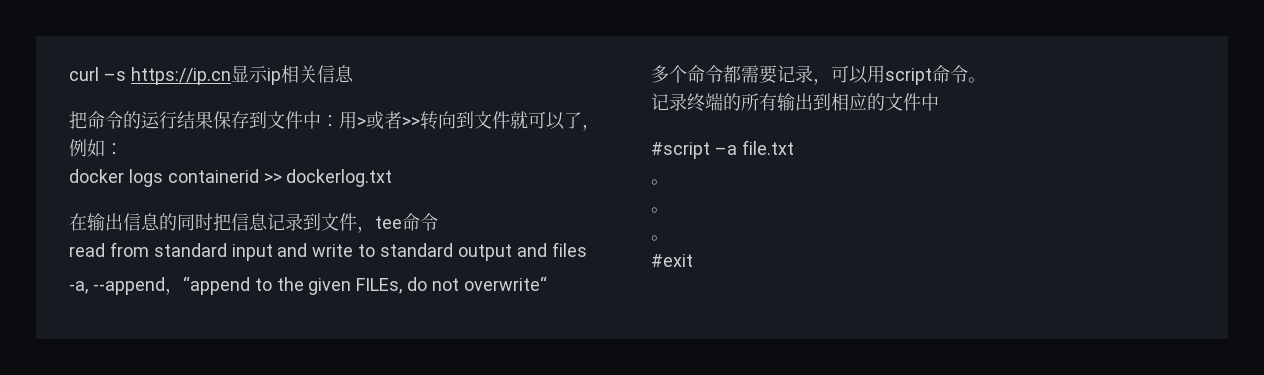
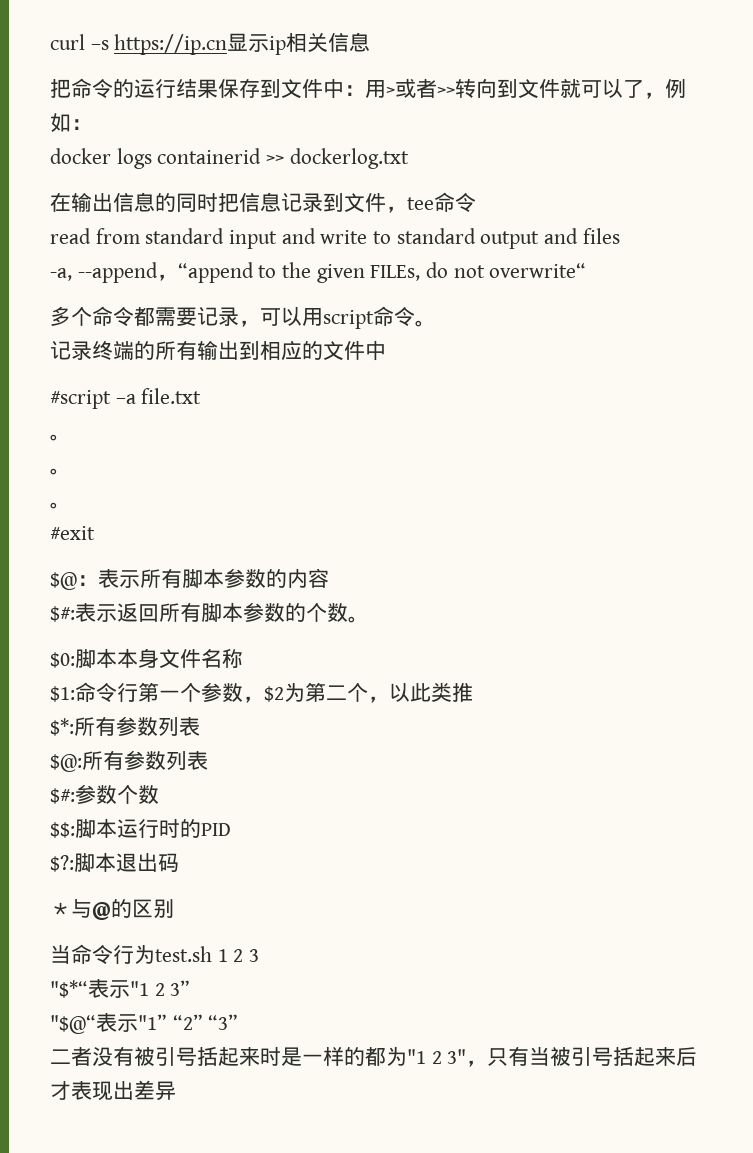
(693, 260) none -> [50,568,329,590] [50,602,369,623] [50,648,243,669] [50,682,473,703] [50,716,200,736] [50,750,208,772] [50,784,159,804] [50,818,231,838] [50,852,179,872] [50,899,174,920] [50,944,260,965] [50,979,191,998] [50,1013,239,1034] [50,1046,698,1067] [50,1080,176,1101] // $@：表示所有脚本参数的内容 // $#:表示返回所有脚本参数的个数。 // $0:脚本本身文件名称 // $1:命令行第一个参数，$2为第二个，以此类推 // $*:所有参数列表 // $@:所有参数列表 // $#:参数个数 // $$:脚本运行时的PID // $?:脚本退出码 // ∗与@的区别 // 当命令行为test.sh 1 2 3 // "$*“表示"1 2 3” // "$@“表示"1” “2” “3” // 二者没有被引号括起来时是一样的都为"1 2 3"，只有当被引号括起来后才表现出差异

